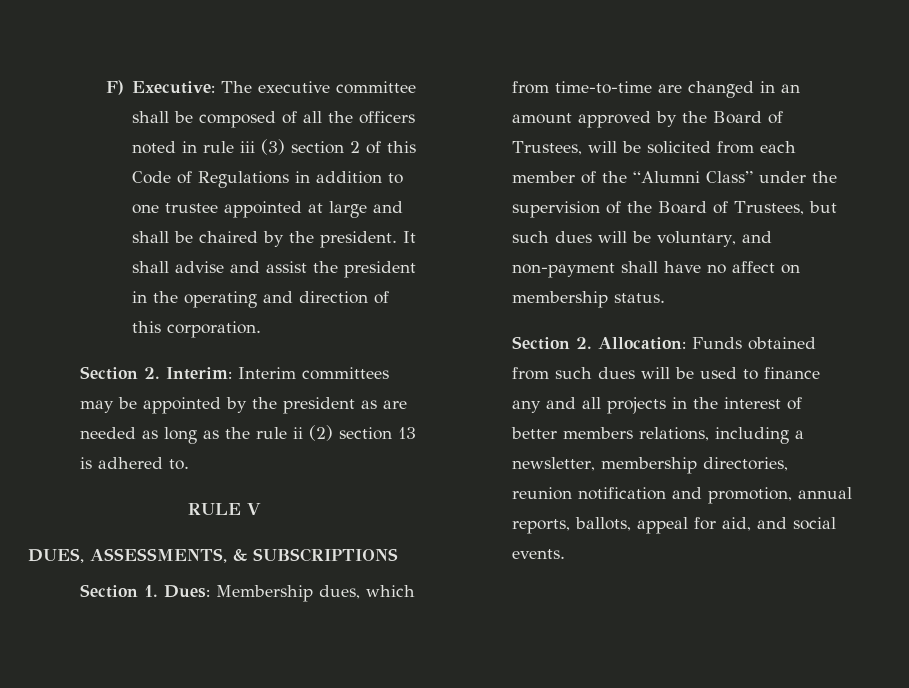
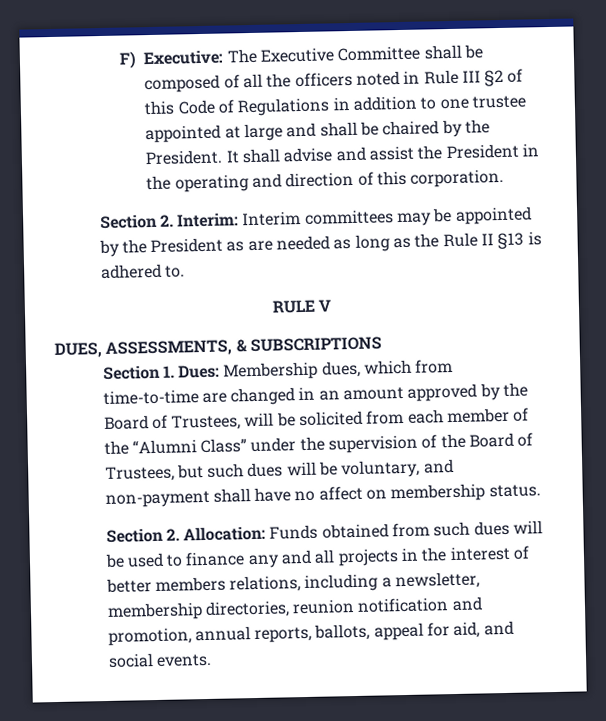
[258,81,417,94] executive committee -> [259,45,421,63] Executive Committee
[203,139,361,155] rule iii (3) section 2 -> [423,69,505,87] Rule III §2
[320,231,398,248] president. -> [145,149,224,166] President.
[344,261,417,278] president -> [445,143,519,160] President
[282,397,355,414] president -> [150,237,224,254] President
[255,425,416,441] rule ii (2) section 13 -> [442,232,525,250] Rule II §13

